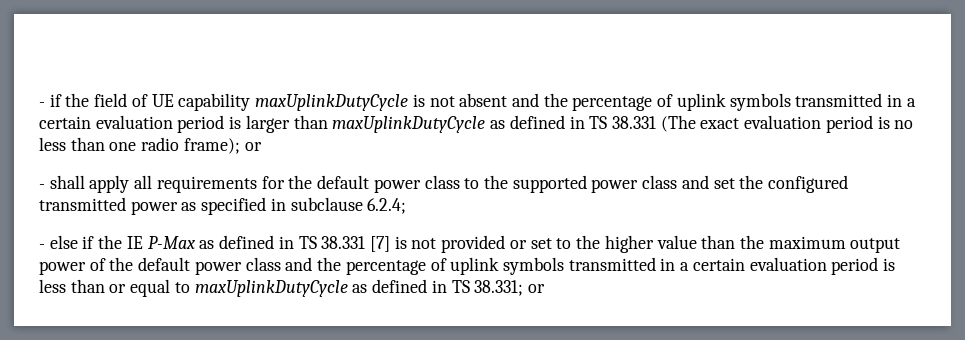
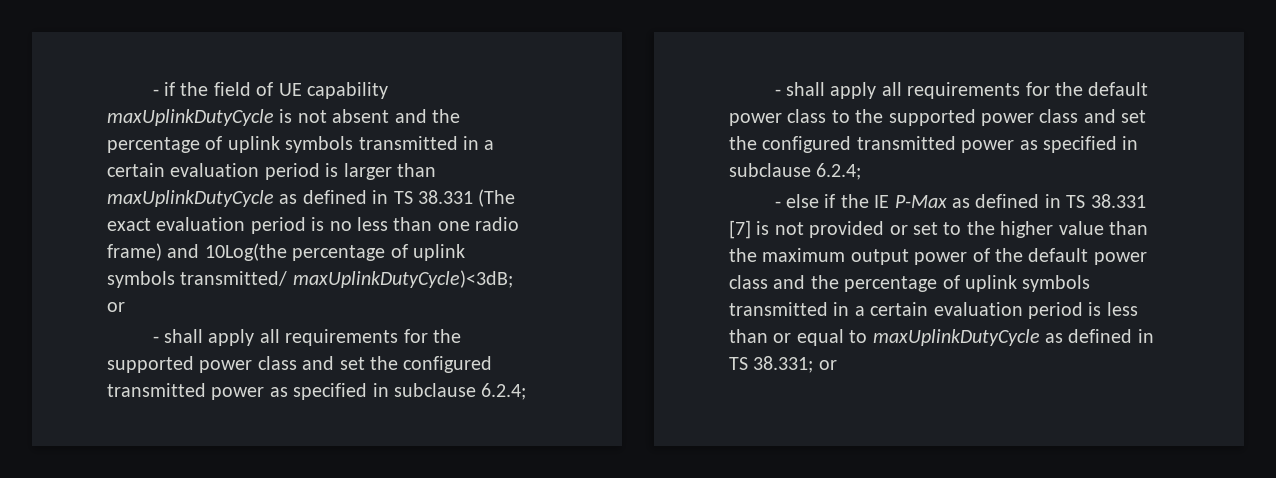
[183,138,262,154] frame); or -> [107,243,465,261] [107,270,513,288] [107,302,125,312] [152,329,461,346] [107,356,493,373] [107,383,527,400] frame) and 10Log(the percentage of uplink symbols transmitted/ maxUplinkDutyCycle)<3dB; or // - shall apply all requirements for the supported power class and set the configured transmitted power as specified in subclause 6.2.4;

